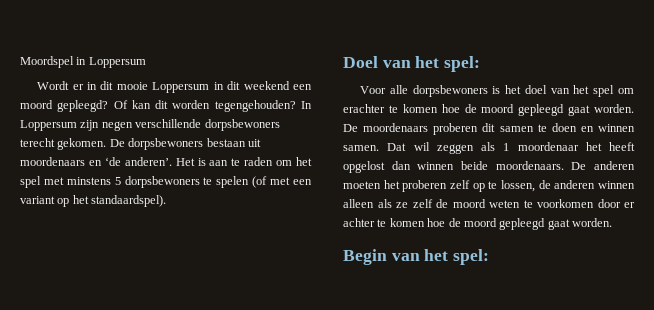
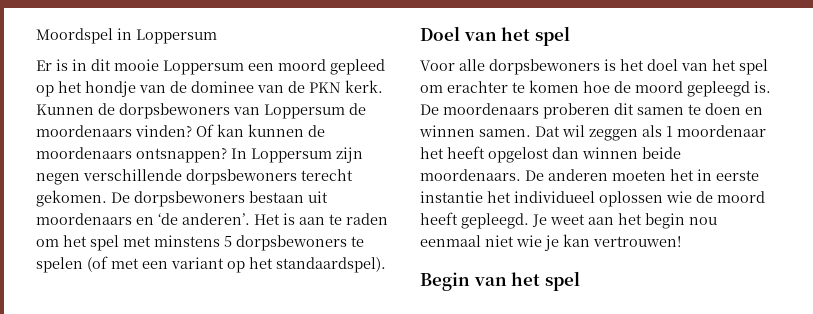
[37,81,84,90] Wordt er -> [36,59,68,71] Er is
[213,81,313,90] [20,100,296,112] in dit weekend een moord gepleegd? Of kan dit worden tegengehouden? -> [248,59,385,75] [36,80,383,97] [36,103,366,119] [36,124,325,137] [36,147,227,163] een moord gepleed op het hondje van de dominee van de PKN kerk. Kunnen de dorpsbewoners van Loppersum de moordenaars vinden? Of kan kunnen de moordenaars ontsnappen?
[444,56,481,72] spel: -> [534,26,570,46] spel
[568,104,634,116] gaat worden. -> [754,81,771,93] is.
[402,180,635,192] [343,199,635,208] [343,218,612,230] proberen zelf op te lossen, de anderen winnen alleen als ze zelf de moord weten te voorkomen door er achter te komen hoe de moord gepleegd gaat worden. -> [697,169,759,181] [420,191,765,207] [420,212,717,229] [420,234,681,251] in eerste instantie het individueel oplossen wie de moord heeft gepleegd. Je weet aan het begin nou eenmaal niet wie je kan vertrouwen!
[453,249,490,265] spel: -> [544,271,580,291] spel

